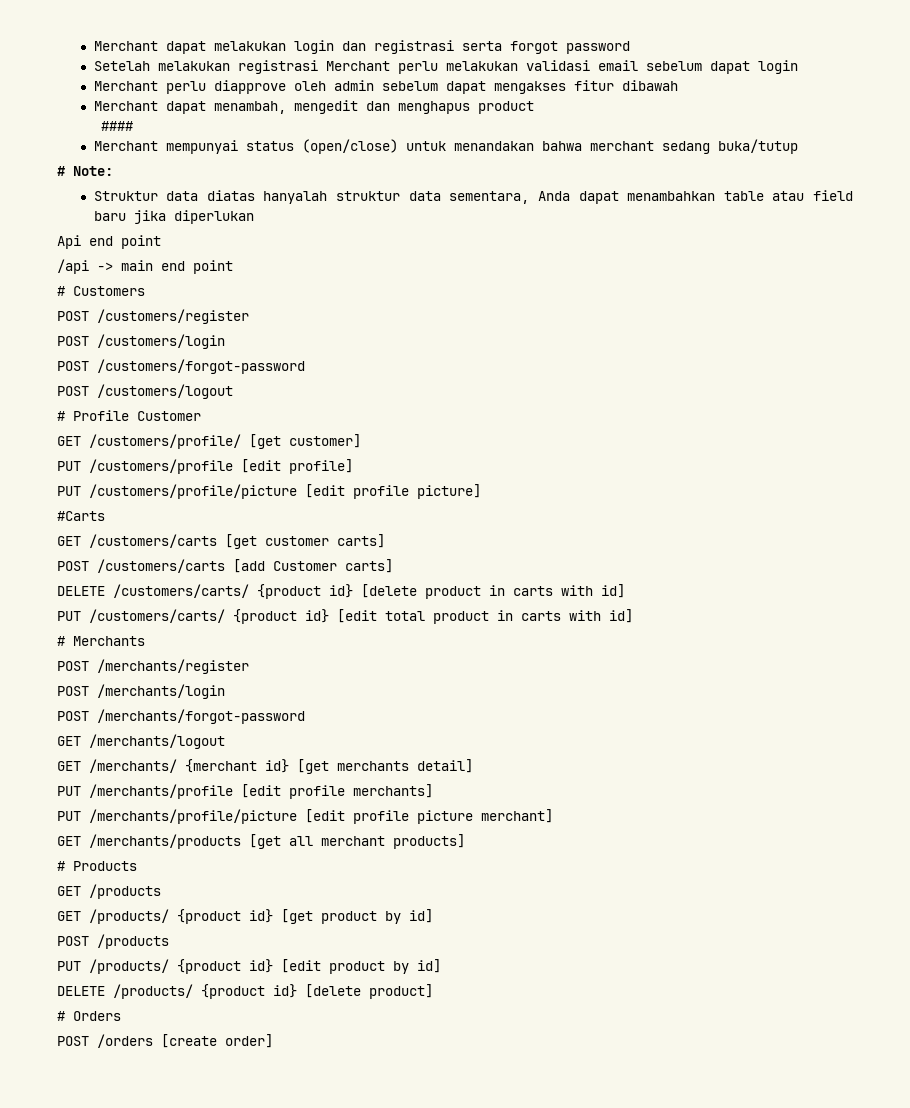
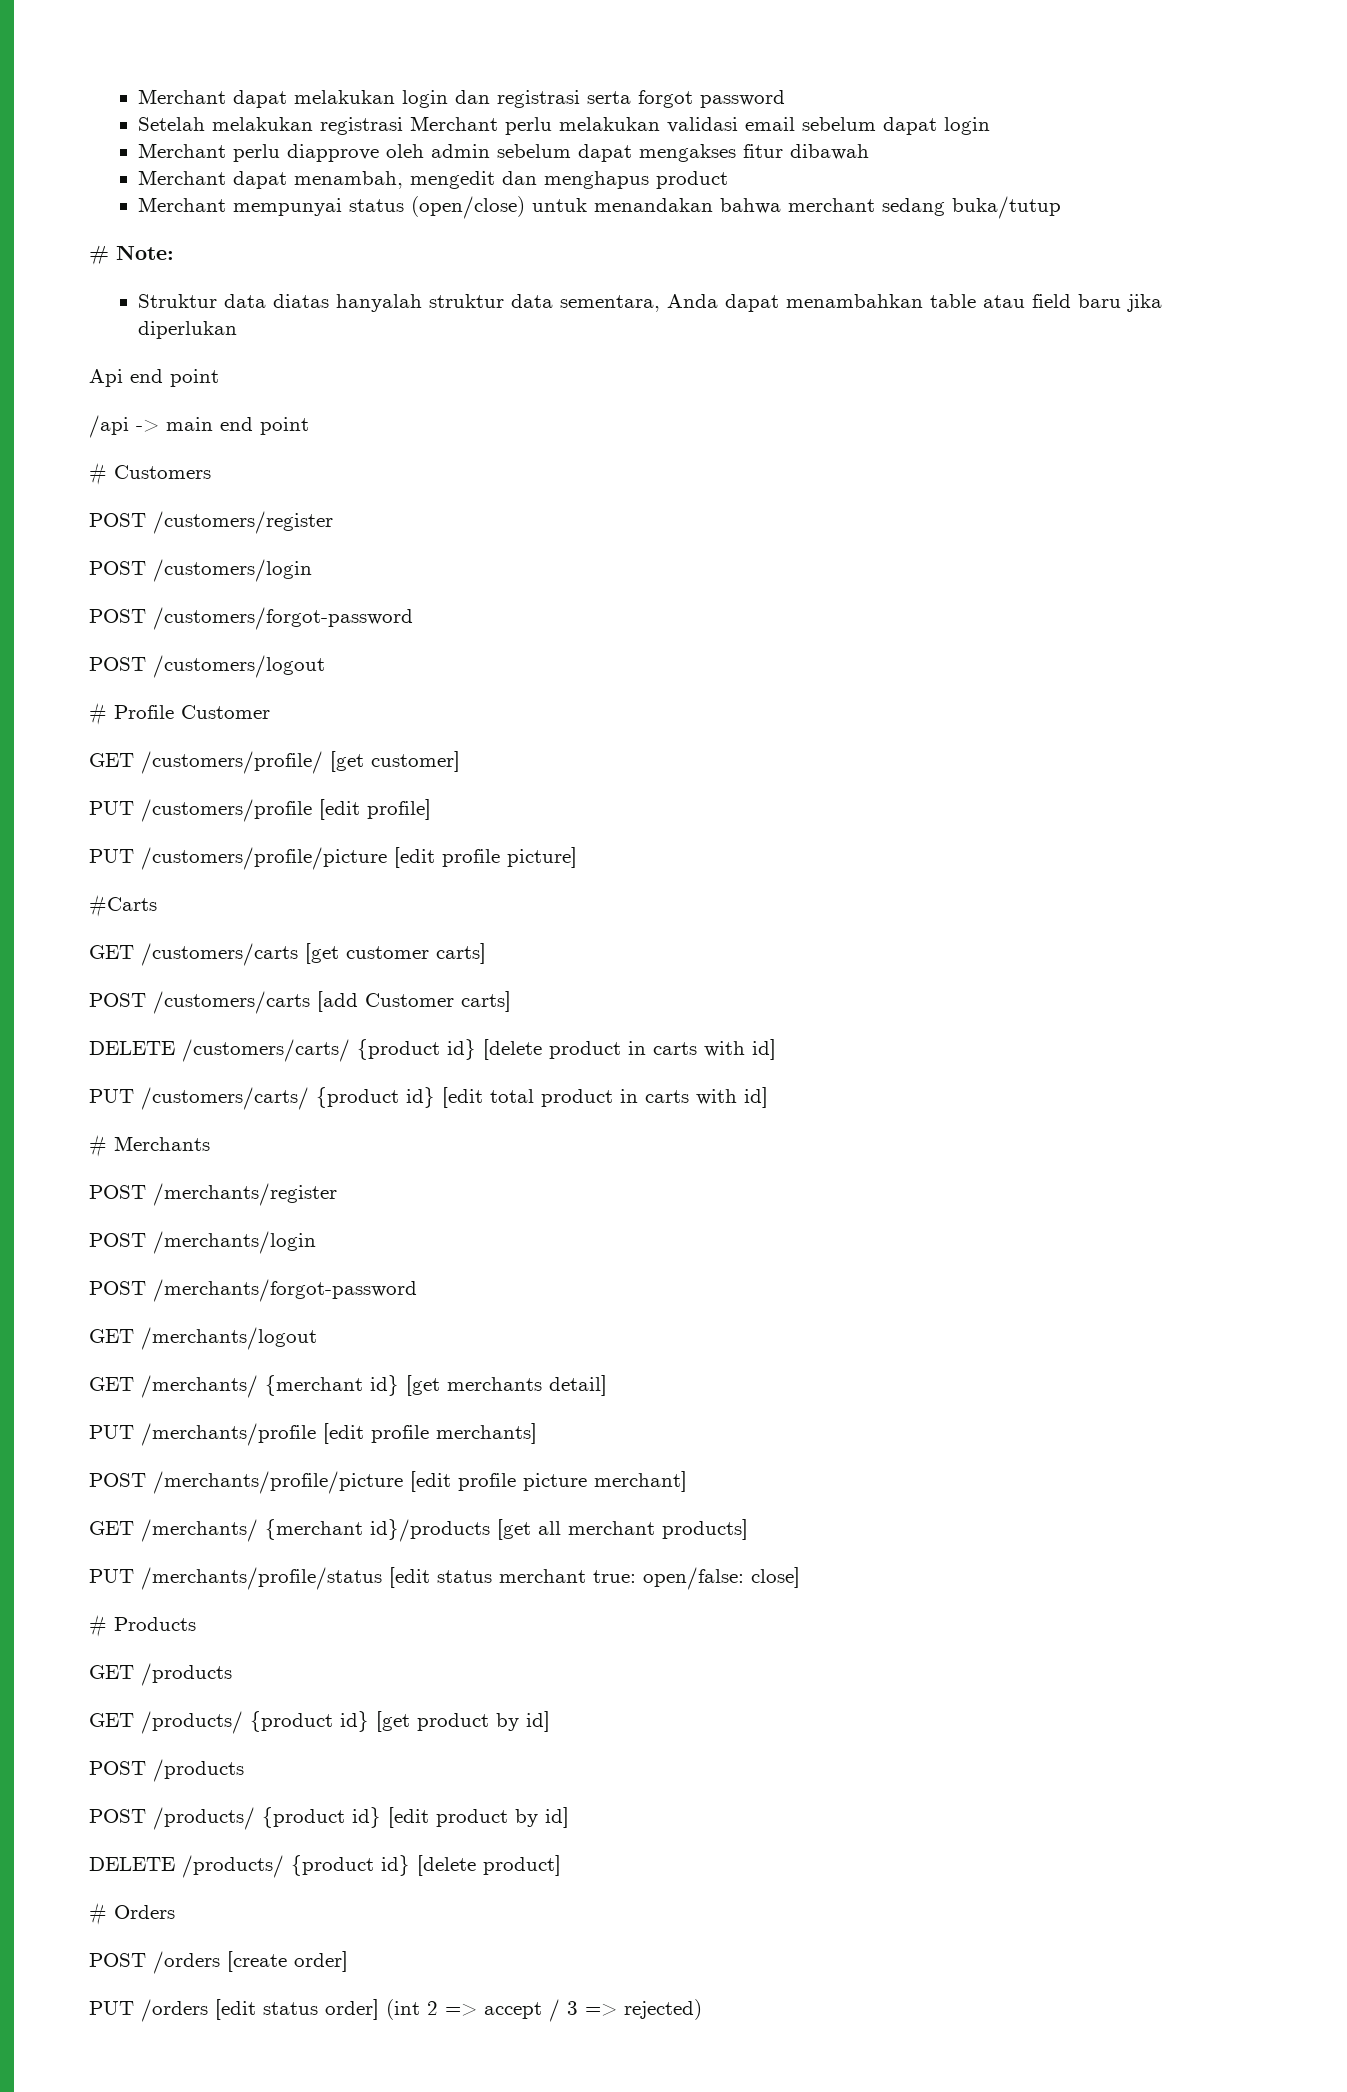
[100,121,133,131] // #### -> (729, 180) none
[57,811,81,821] PUT -> [89,1473,146,1487] POST
[89,834,241,849] /merchants/products -> [141,1519,490,1542] /merchants/ {merchant id}/products
(465, 841) none -> [89,1567,800,1590] // PUT /merchants/profile/status [edit status merchant true: open/false: close]
[57,961,81,971] PUT -> [89,1809,146,1823] POST
(273, 1041) none -> [89,1999,702,2022] // PUT /orders [edit status order] (int 2 => accept / 3 => rejected)

